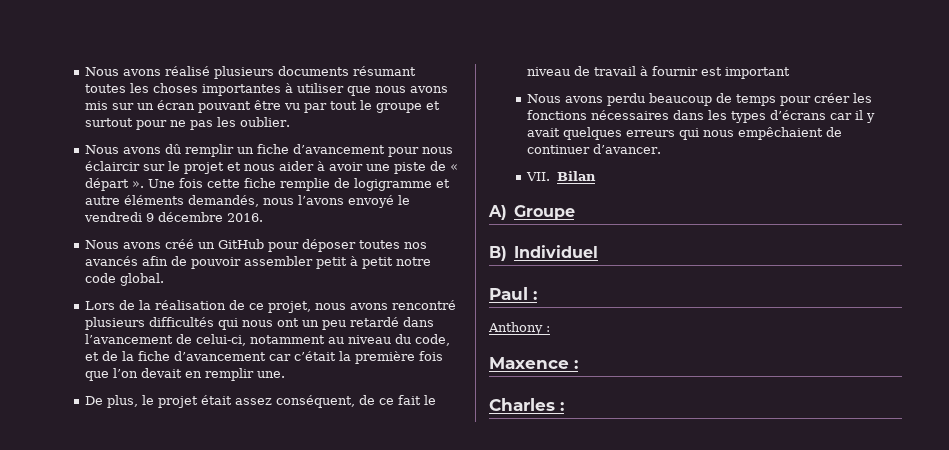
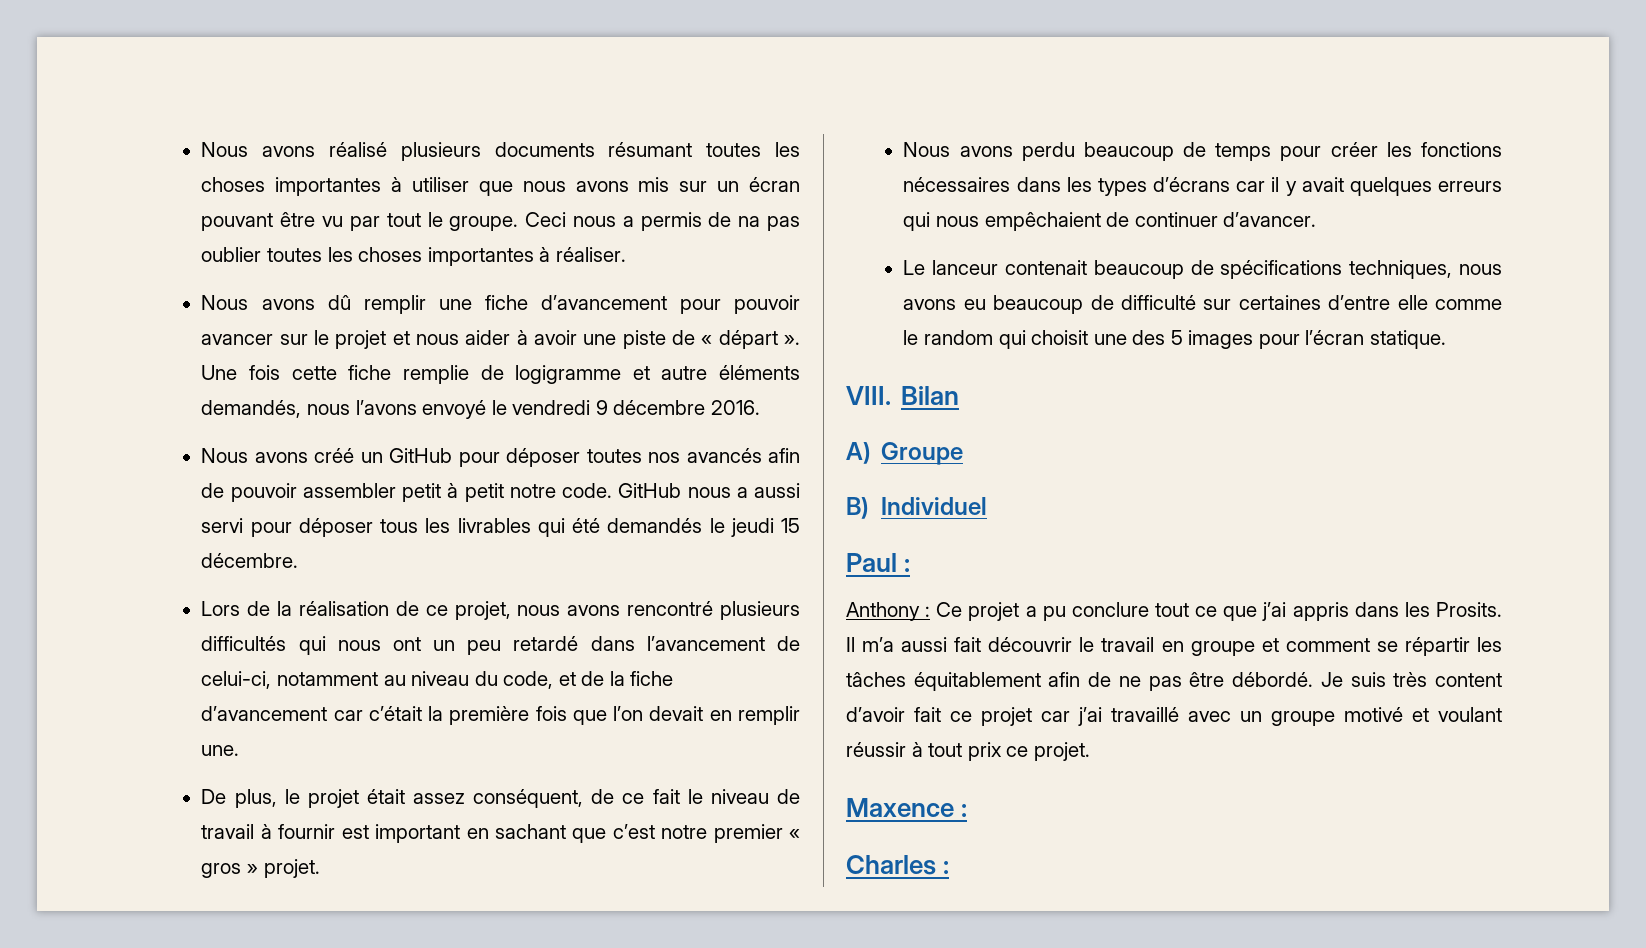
[376,101,441,113] [85,117,291,130] groupe et surtout pour ne pas les oublier. -> [449,212,801,231] [201,247,626,266] groupe. Ceci nous a permis de na pas oublier toutes les choses importantes à réaliser.
[237,147,255,154] un -> [438,299,472,310] une
[422,147,454,154] [85,161,141,171] nous éclaircir -> [734,295,800,314] [201,334,274,345] pouvoir avancer
[85,273,165,286] code global. -> [562,483,800,498] [201,518,800,537] [201,553,299,568] code. GitHub nous a aussi servi pour déposer tous les livrables qui été demandés le jeudi 15 décembre.
(791, 73) none -> [466,824,801,843] [201,859,320,878] en sachant que c’est notre premier « gros » projet.
[526,172,551,181] VII. -> [903,260,1502,279] [903,295,1503,314] [903,330,1446,349] [846,386,891,405] Le lanceur contenait beaucoup de spécifications techniques, nous avons eu beaucoup de difficulté sur certaines d’entre elle comme le random qui choisit une des 5 images pour l’écran statique. // VIII.
(550, 329) none -> [936,602,1502,621] [846,637,1503,656] [846,672,1503,691] [846,707,1502,726] [846,742,1090,761] Ce projet a pu conclure tout ce que j’ai appris dans les Prosits. Il m’a aussi fait découvrir le travail en groupe et comment se répartir les tâches équitablement afin de ne pas être débordé. Je suis très content d’avoir fait ce projet car j’ai travaillé avec un groupe motivé et voulant réussir à tout prix ce projet.

